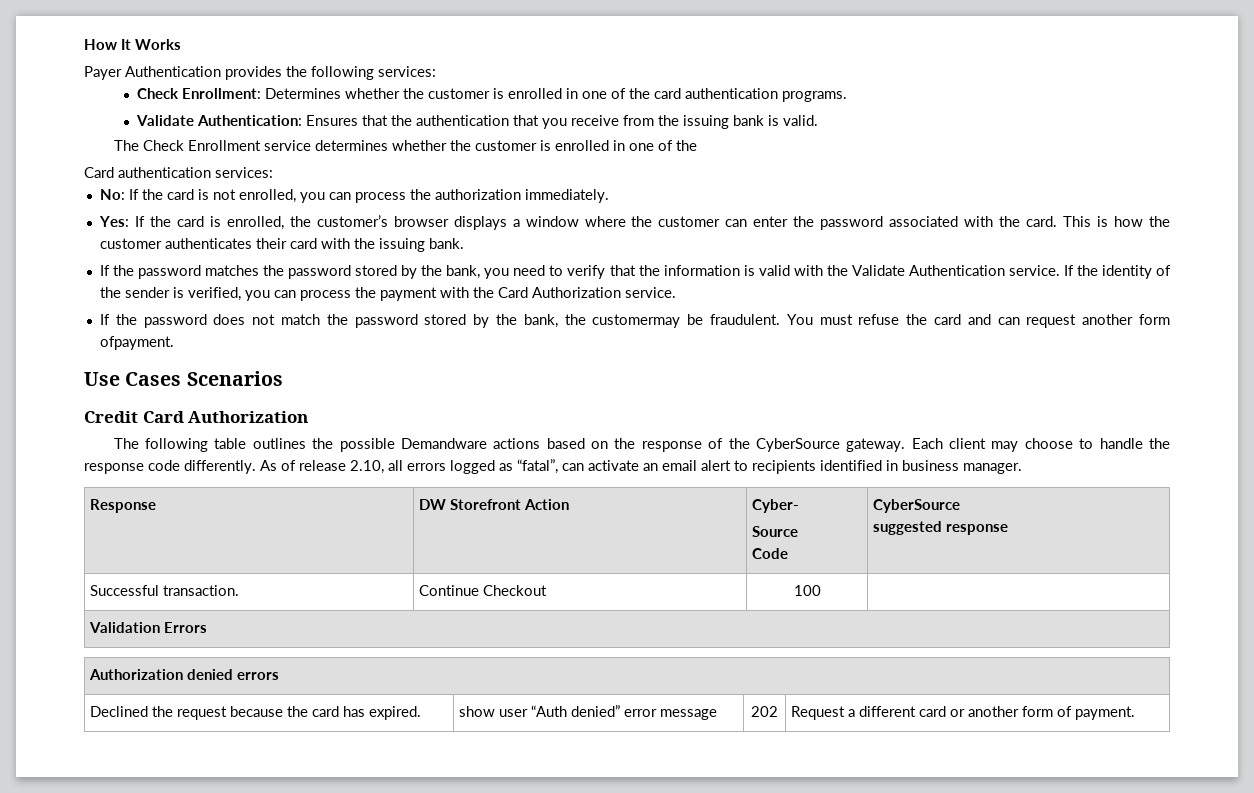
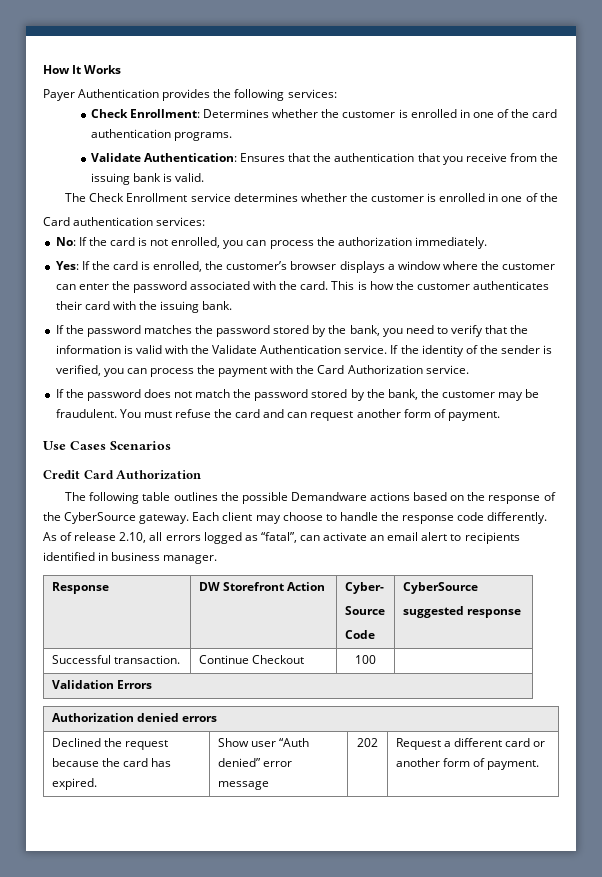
[592,314,681,328] customermay -> [442,391,524,401] customer may
[99,336,174,350] ofpayment. -> [433,409,500,421] of payment.
[458,706,495,717] show -> [217,738,249,747] Show

